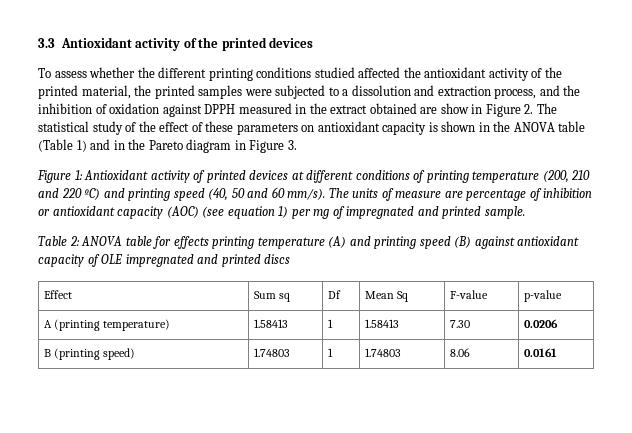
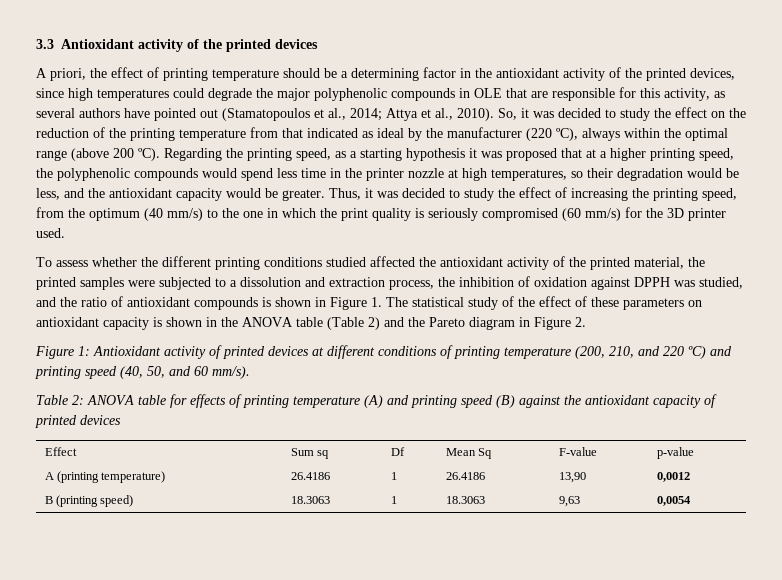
(314, 42) none -> [36,67,735,81] [36,87,725,101] [36,107,746,121] [36,127,728,141] [36,148,734,161] [36,168,739,181] [36,187,737,201] [36,207,726,221] [36,228,65,238] // A priori, the effect of printing temperature should be a determining factor in the antioxidant activity of the printed devices, since high temperatures could degrade the major polyphenolic compounds in OLE that are responsible for this activity, as several authors have pointed out (Stamatopoulos et al., 2014; Attya et al., 2010). So, it was decided to study the effect on the reduction of the printing temperature from that indicated as ideal by the manufacturer (220 ºC), always within the optimal range (above 200 ºC). Regarding the printing speed, as a starting hypothesis it was proposed that at a higher printing speed, the polyphenolic compounds would spend less time in the printer nozzle at high temperatures, so their degradation would be less, and the antioxidant capacity would be greater. Thus, it was decided to study the effect of increasing the printing speed, from the optimum (40 mm/s) to the one in which the print quality is seriously compromised (60 mm/s) for the 3D printer used.
[539,85,560,96] and -> (434, 285) none
[238,103,534,117] measured in the extract obtained are show in Figure 2. -> [674,277,743,289] [36,296,382,310] was studied, and the ratio of antioxidant compounds is shown in Figure 1.
[76,139,125,152] 1) and in -> [368,317,404,330] 2) and
[287,140,297,150] 3. -> [575,317,586,327] 2.
[571,170,591,180] 210 -> [609,346,634,358] 210,
[231,188,245,198] 50 -> [147,366,165,378] 50,
[328,188,593,201] [38,206,525,219] The units of measure are percentage of inhibition or antioxidant capacity (AOC) (see equation 1) per mg of impregnated and printed sample. -> (250, 372) none
(209, 242) none -> [229,394,242,408] of
(515, 242) none -> [564,395,581,405] the
[101,254,291,267] OLE impregnated and printed discs -> [35,415,121,428] printed devices
[253,319,288,328] [327,319,333,328] [364,319,399,328] [449,320,470,328] [523,319,558,328] 1.58413 | 1 | 1.58413 | 7.30 | 0.0206 -> [290,472,330,480] [390,472,397,480] [445,472,485,480] [558,472,586,483] [656,472,690,482] 26.4186 | 1 | 26.4186 | 13,90 | 0,0012
[253,348,290,357] [327,348,333,357] [364,348,401,357] [449,348,470,357] [523,348,557,357] 1.74803 | 1 | 1.74803 | 8.06 | 0.0161 -> [290,496,330,504] [390,496,397,504] [445,496,485,504] [558,496,580,507] [656,496,691,506] 18.3063 | 1 | 18.3063 | 9,63 | 0,0054

